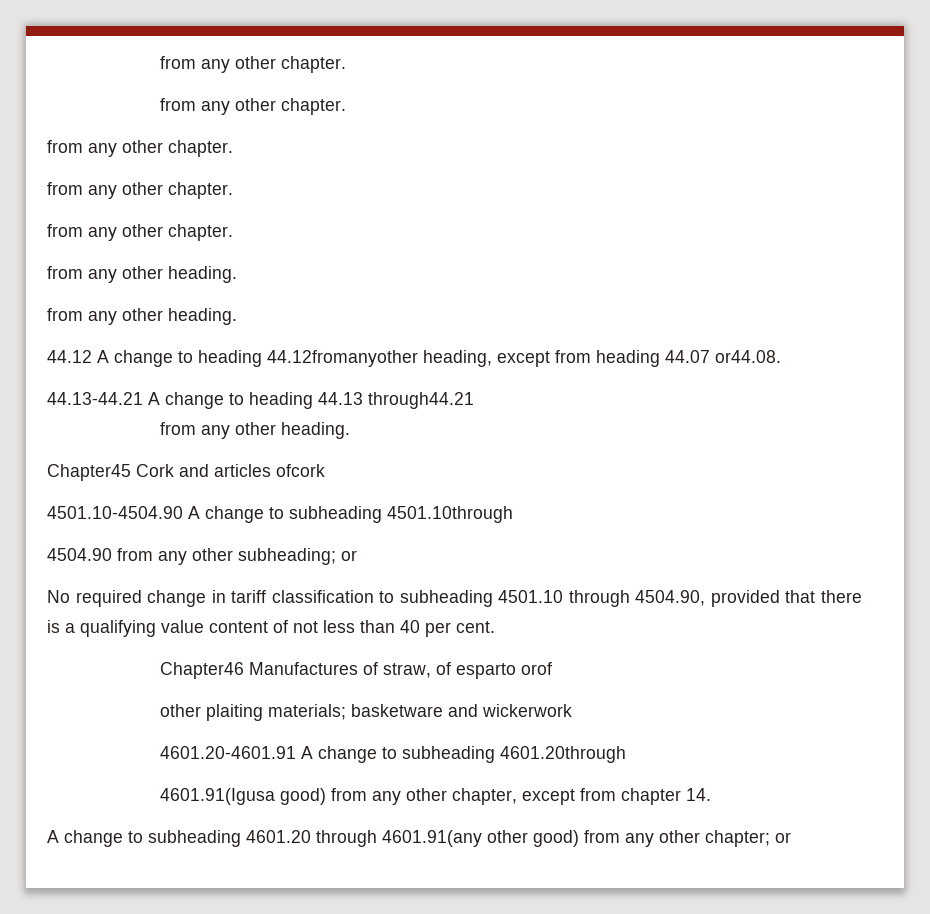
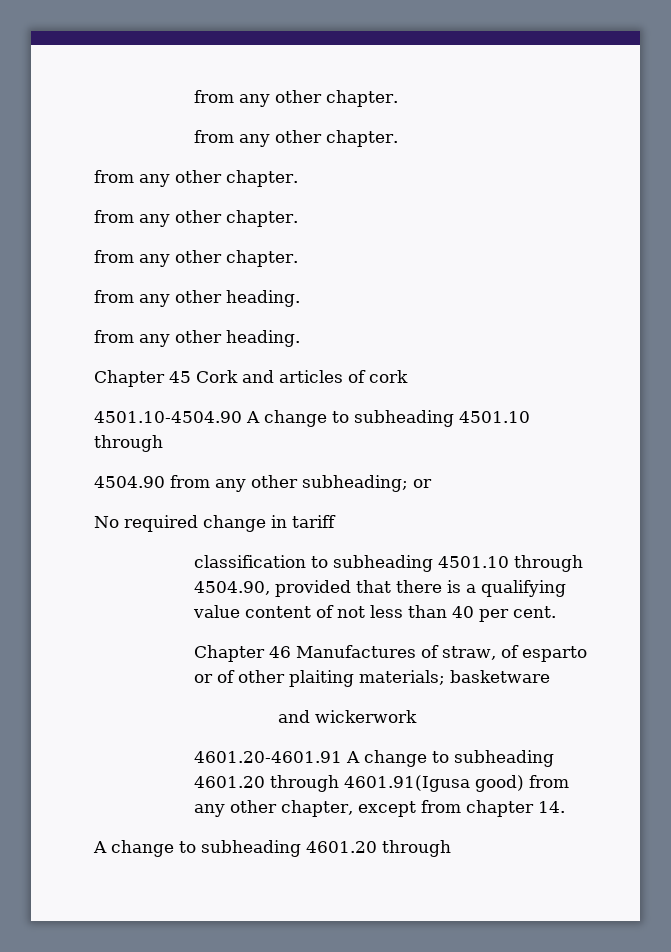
[47,350,781,367] [47,392,474,409] [160,422,351,439] [47,464,131,481] 44.12 A change to heading 44.12fromanyother heading, except from heading 44.07 or44.08. // 44.13-44.21 A change to heading 44.13 through44.21 // from any other heading. // Chapter45 -> [94,370,191,387] Chapter 45
[276,464,325,477] ofcork -> [348,370,408,383] of cork
[387,506,513,523] 4501.10through -> [459,411,530,423] [94,435,163,452] 4501.10 through
(267, 596) none -> (336, 521) //
[160,662,245,679] Chapter46 -> [193,645,291,662] Chapter 46
[521,662,553,675] orof // -> [193,670,235,683] or of
(444, 710) none -> (550, 676) //
[500,746,627,763] 4601.20through // -> [193,775,339,792] 4601.20 through
[382,830,791,847] 4601.91(any other good) from any other chapter; or -> (451, 848) none

